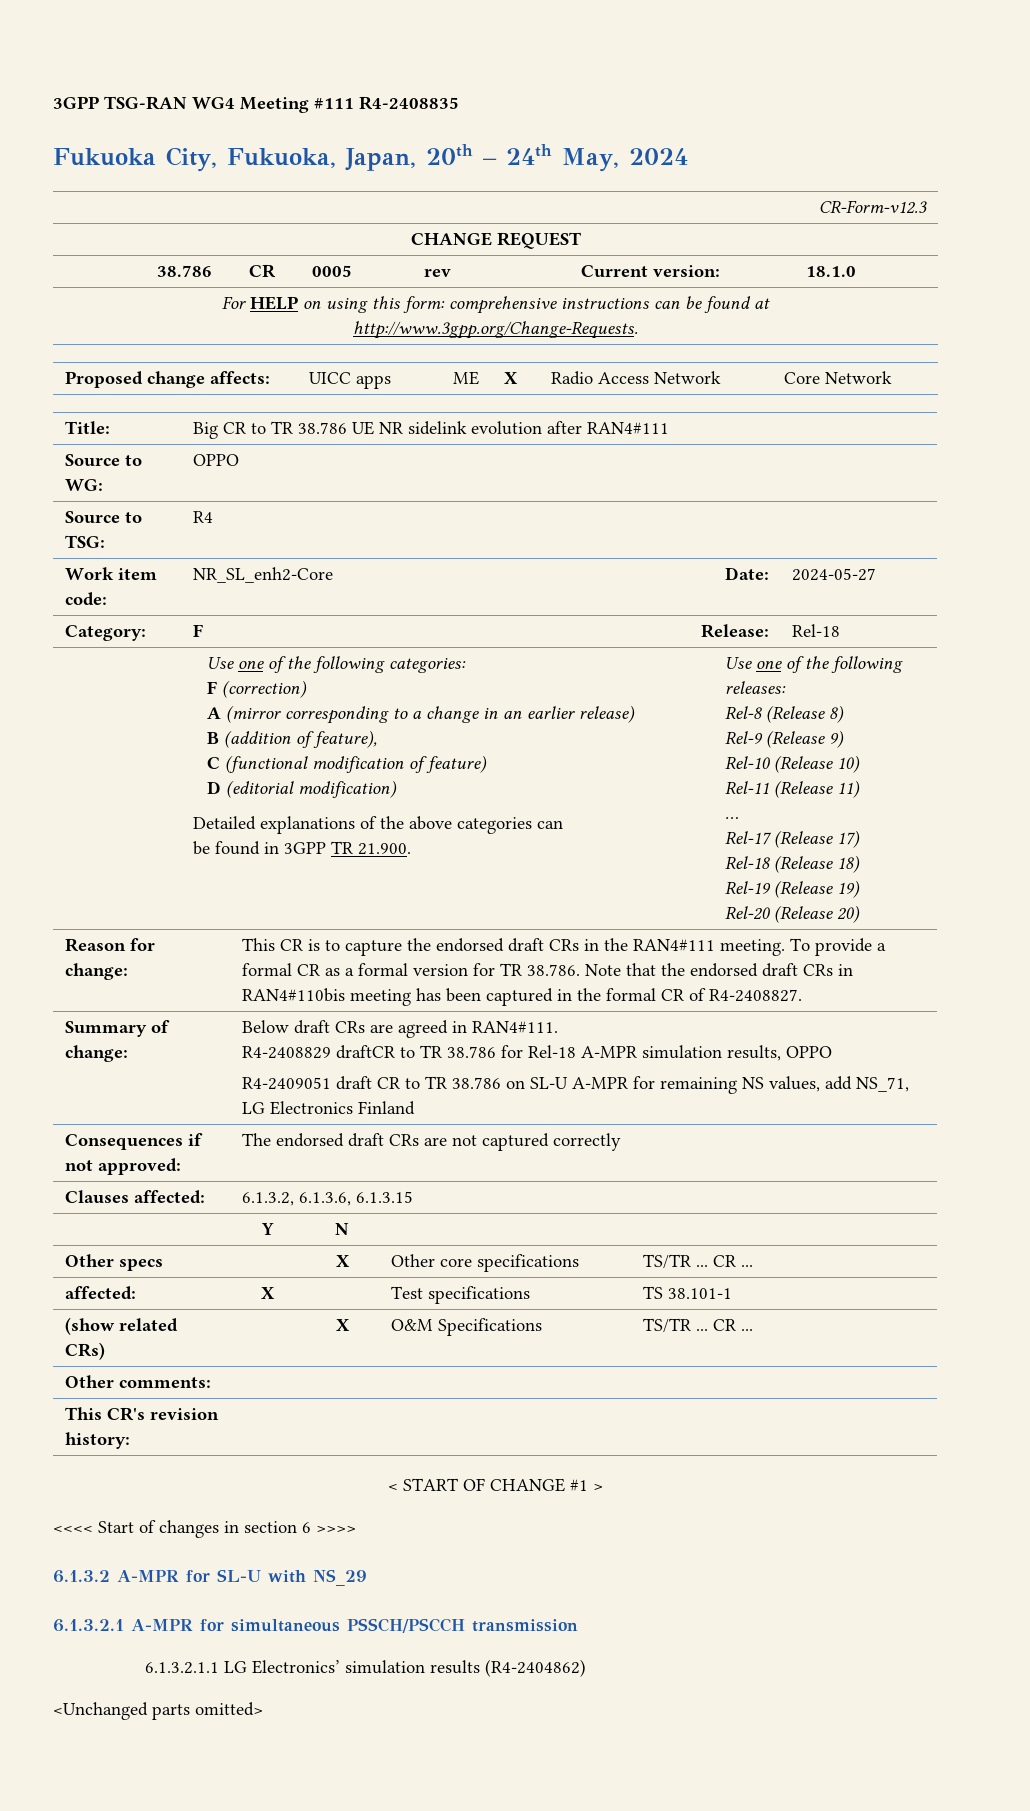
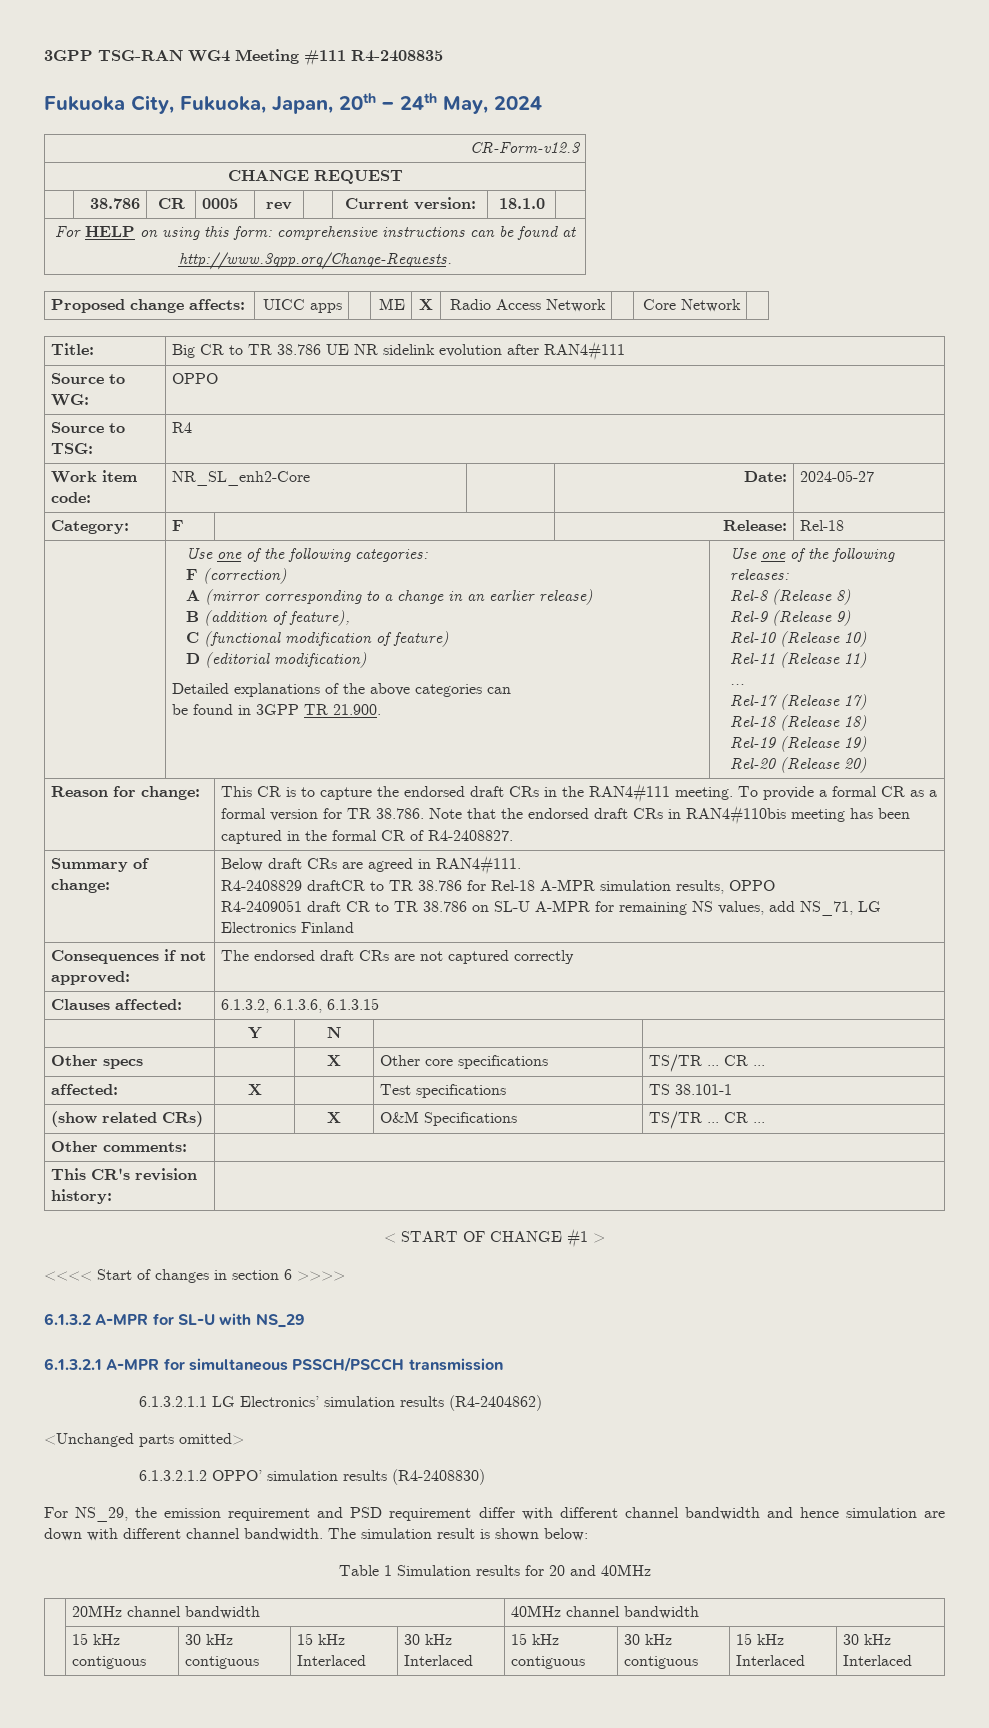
(263, 1709) none -> [139,1469,486,1485] [44,1507,945,1522] [44,1528,588,1541] [338,1564,651,1576] [71,1605,260,1619] [510,1605,699,1619] [71,1633,120,1645] [71,1656,146,1669] [184,1634,233,1645] [184,1656,259,1669] [296,1633,345,1645] [296,1655,366,1666] [403,1634,452,1645] [403,1655,473,1666] [510,1633,559,1645] [510,1656,585,1669] [623,1634,672,1645] [623,1656,698,1669] [735,1633,784,1645] [735,1655,805,1666] [842,1634,891,1645] [842,1655,912,1666] // 6.1.3.2.1.2 OPPO’ simulation results (R4-2408830) // For NS_29, the emission requirement and PSD requirement differ with different channel bandwidth and hence simulation are down with different channel bandwidth. The simulation result is shown below: // Table 1 Simulation results for 20 and 40MHz // | 20MHz channel bandwidth | 40MHz channel bandwidth // | 15 kHz contiguous | 30 kHz contiguous | 15 kHz Interlaced | 30 kHz Interlaced | 15 kHz contiguous | 30 kHz contiguous | 15 kHz Interlaced | 30 kHz Interlaced

